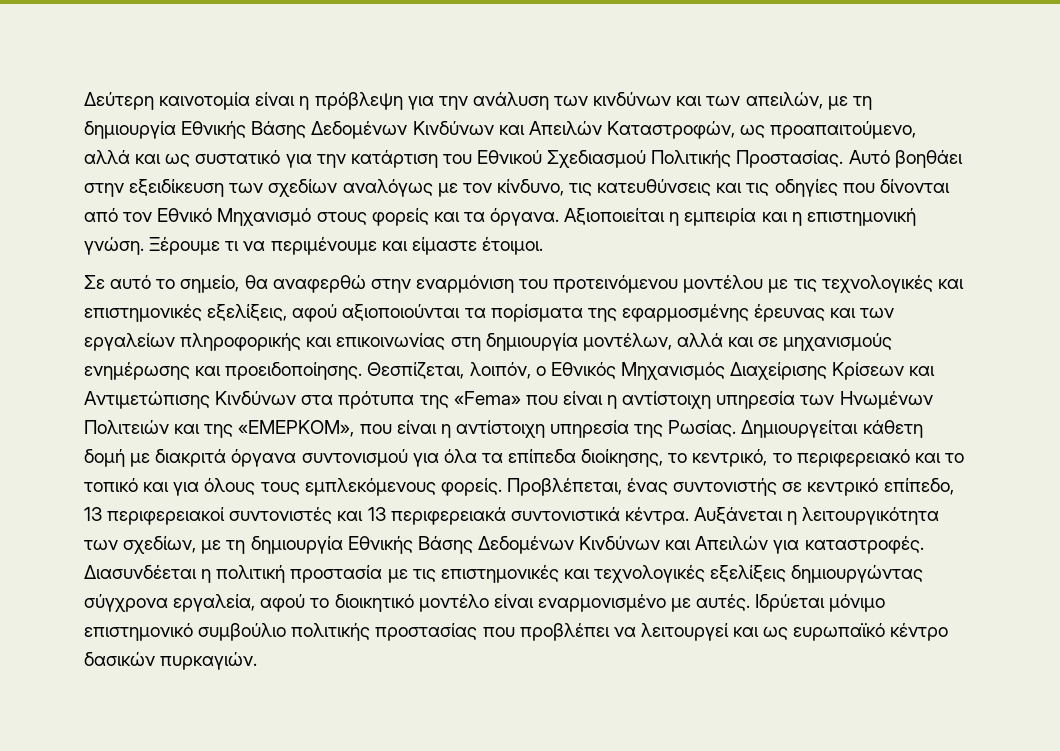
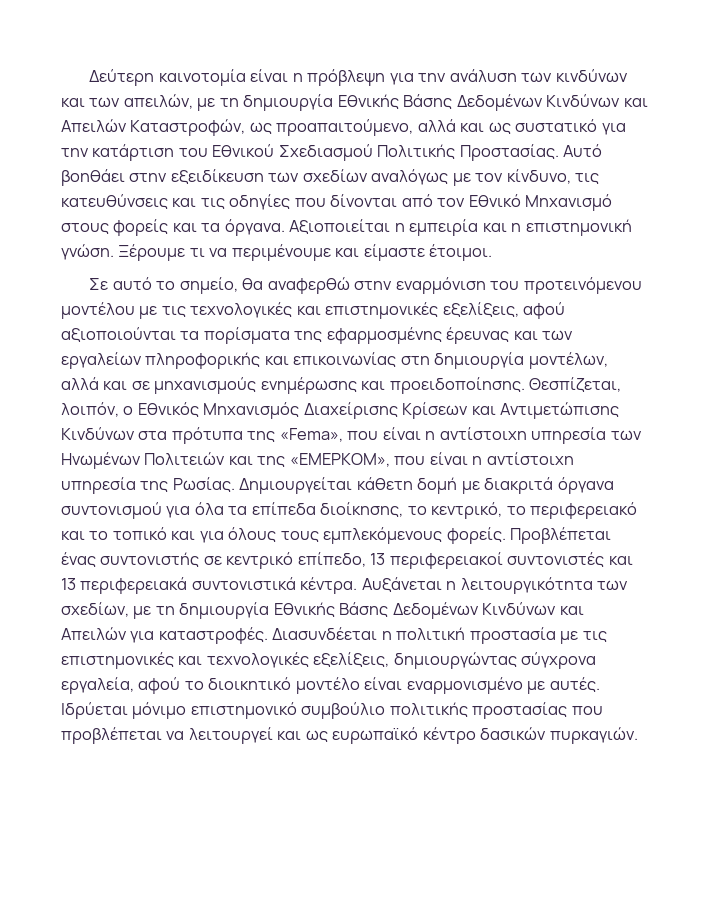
[453,391,521,405] «Fema» -> [279,428,343,442] «Fema»,
[506,478,622,496] Προβλέπεται, -> [510,527,612,544] Προβλέπεται
[710,565,787,582] εξελίξεις -> [313,652,390,667] εξελίξεις,
[519,623,610,641] προβλέπει -> [61,727,162,744] προβλέπεται

